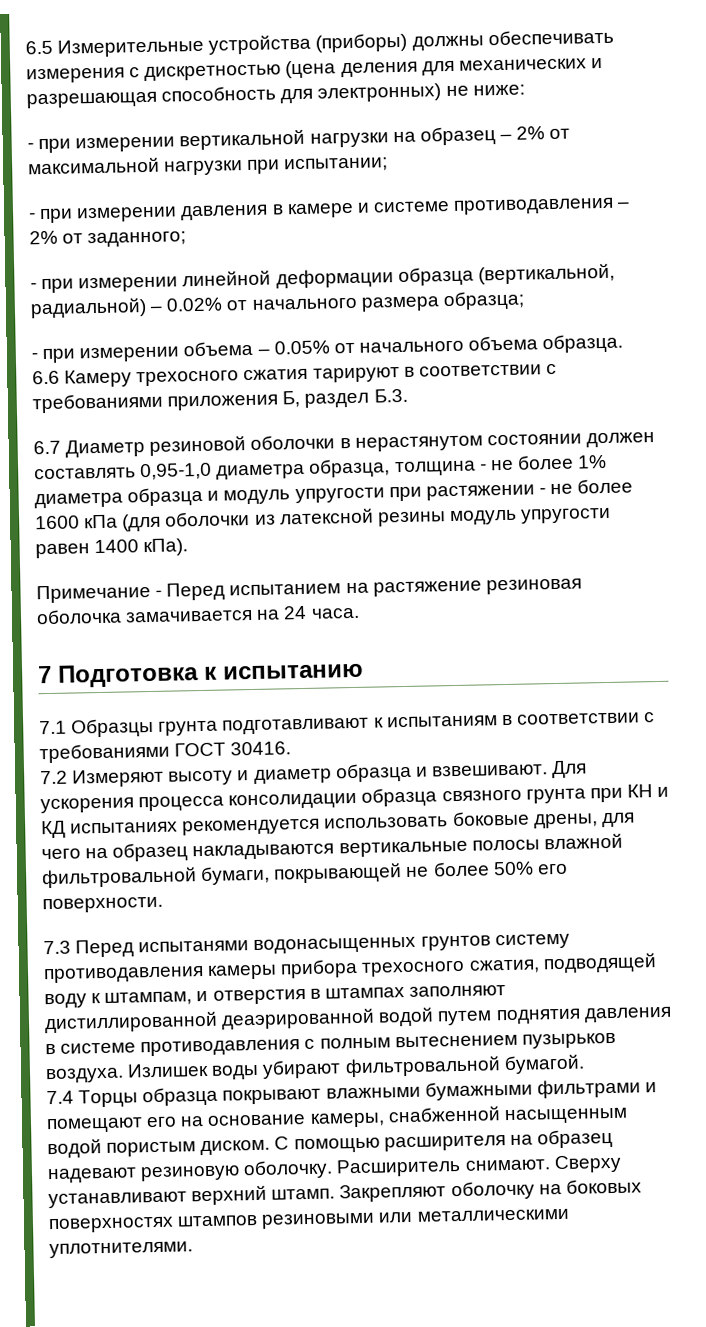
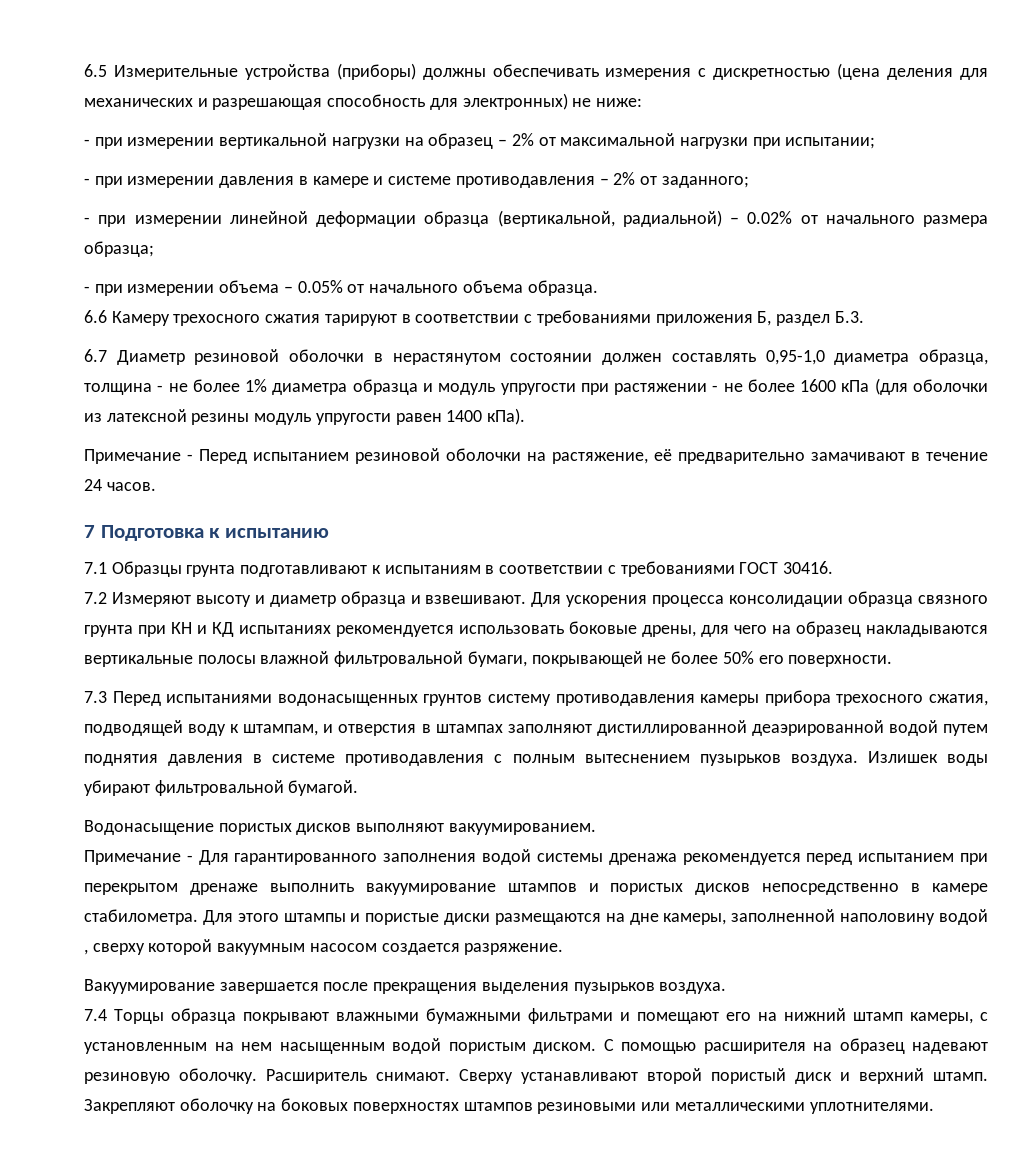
[345,578,582,597] [36,605,360,625] на растяжение резиновая оболочка замачивается на 24 часа. -> [355,448,988,464] [84,479,156,491] резиновой оболочки на растяжение, её предварительно замачивают в течение 24 часов.
[138,940,250,953] испытанями -> [166,694,273,703] испытаниями
(585, 1064) none -> [84,820,596,835] [84,849,989,865] [84,883,988,895] [84,909,988,925] [84,939,564,955] [84,979,727,994] // Водонасыщение пористых дисков выполняют вакуумированием. // Примечание - Для гарантированного заполнения водой системы дренажа рекомендуется перед испытанием при перекрытом дренаже выполнить вакуумирование штампов и пористых дисков непосредственно в камере стабилометра. Для этого штампы и пористые диски размещаются на дне камеры, заполненной наполовину водой , сверху которой вакуумным насосом создается разряжение. // Вакуумирование завершается после прекращения выделения пузырьков воздуха.
[207,1106,501,1128] основание камеры, снабженной -> [784,1008,988,1024] [84,1042,272,1054] нижний штамп камеры, с установленным на нем
(187, 1200) none -> [647,1068,850,1084] второй пористый диск и

